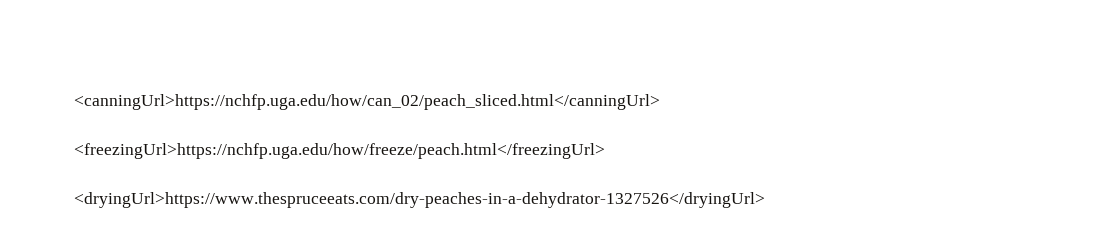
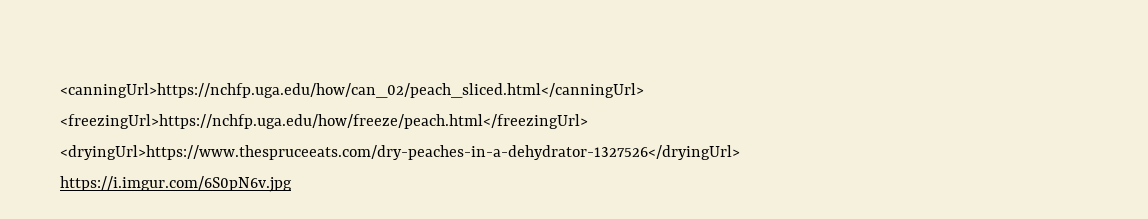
(765, 200) none -> [60,176,292,192] // https://i.imgur.com/6S0pN6v.jpg

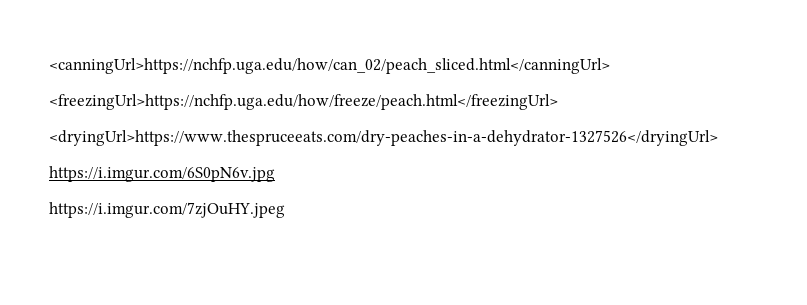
(292, 184) none -> [49,202,285,218] // https://i.imgur.com/7zjOuHY.jpeg

